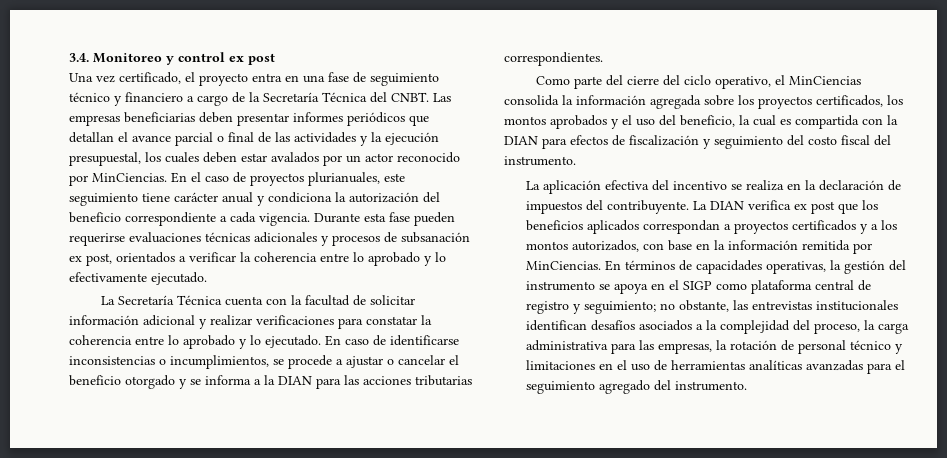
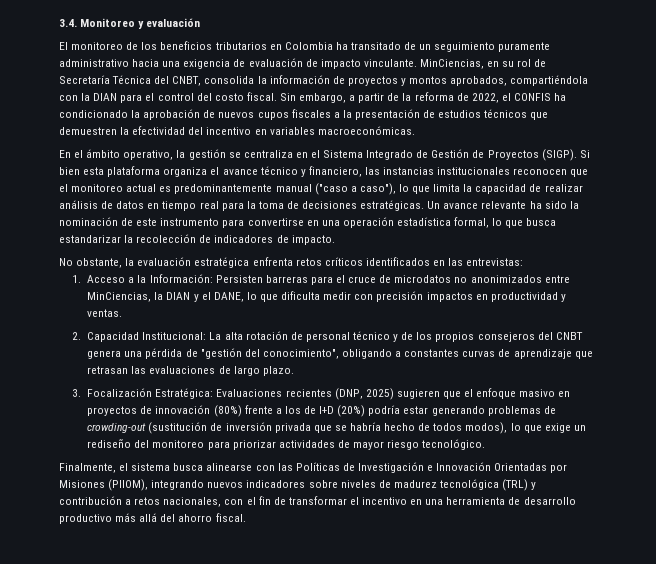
[178,52,275,65] [69,72,439,86] [69,92,451,106] [69,112,429,126] [69,132,439,146] [69,152,460,166] [69,172,405,186] [69,192,440,206] [69,212,455,226] [69,232,470,246] [69,252,446,266] [69,272,207,285] [101,295,416,306] [69,315,432,329] [69,335,459,349] [69,355,459,369] [69,375,472,389] [504,52,603,66] [536,75,862,89] [504,95,903,109] [504,115,898,129] [504,135,891,149] [504,156,576,166] [525,180,901,194] [525,200,878,214] [525,220,897,234] [525,240,872,254] [525,260,906,274] [525,280,871,294] [525,300,898,314] [525,320,909,334] [525,340,727,354] control ex post // Una vez certificado, el proyecto entra en una fase de seguimiento técnico y financiero a cargo de la Secretaría Técnica del CNBT. Las empresas beneficiarias deben presentar informes periódicos que detallan el avance parcial o final de las actividades y la ejecución presupuestal, los cuales deben estar avalados por un actor reconocido por MinCiencias. En el caso de proyectos plurianuales, este seguimiento tiene carácter anual y condiciona la autorización del beneficio correspondiente a cada vigencia. Durante esta fase pueden requerirse evaluaciones técnicas adicionales y procesos de subsanación ex post, orientados a verificar la coherencia entre lo aprobado y lo efectivamente ejecutado. // La Secretaría Técnica cuenta con la facultad de solicitar información adicional y realizar verificaciones para constatar la coherencia entre lo aprobado y lo ejecutado. En caso de identificarse inconsistencias o incumplimientos, se procede a ajustar o cancelar el beneficio otorgado y se informa a la DIAN para las acciones tributarias correspondientes. // Como parte del cierre del ciclo operativo, el MinCiencias consolida la información agregada sobre los proyectos certificados, los montos aprobados y el uso del beneficio, la cual es compartida con la DIAN para efectos de fiscalización y seguimiento del costo fiscal del instrumento. // La aplicación efectiva del incentivo se realiza en la declaración de impuestos del contribuyente. La DIAN verifica ex post que los beneficios aplicados correspondan a proyectos certificados y a los montos autorizados, con base en la información remitida por MinCiencias. En términos de capacidades operativas, la gestión del instrumento se apoya en el SIGP como plataforma central de registro y seguimiento; no obstante, las entrevistas institucionales identifican desafíos asociados a la complejidad del proceso, la carga administrativa para las empresas, la -> [146,18,201,27] [59,41,551,52] [59,58,547,69] [59,75,589,86] [59,92,567,103] [59,109,549,120] [59,126,415,135] [59,149,590,161] [59,166,589,177] [59,183,583,195] [59,200,579,211] [59,217,557,228] [59,234,335,245] [59,257,524,268] [72,274,570,285] [87,291,566,302] [87,309,123,317] [72,332,243,342] evaluación // El monitoreo de los beneficios tributarios en Colombia ha transitado de un seguimiento puramente administrativo hacia una exigencia de evaluación de impacto vinculante. MinCiencias, en su rol de Secretaría Técnica del CNBT, consolida la información de proyectos y montos aprobados, compartiéndola con la DIAN para el control del costo fiscal. Sin embargo, a partir de la reforma de 2022, el CONFIS ha condicionado la aprobación de nuevos cupos fiscales a la presentación de estudios técnicos que demuestren la efectividad del incentivo en variables macroeconómicas. // En el ámbito operativo, la gestión se centraliza en el Sistema Integrado de Gestión de Proyectos (SIGP). Si bien esta plataforma organiza el avance técnico y financiero, las instancias institucionales reconocen que el monitoreo actual es predominantemente manual ("caso a caso"), lo que limita la capacidad de realizar análisis de datos en tiempo real para la toma de decisiones estratégicas. Un avance relevante ha sido la nominación de este instrumento para convertirse en una operación estadística formal, lo que busca estandarizar la recolección de indicadores de impacto. // No obstante, la evaluación estratégica enfrenta retos críticos identificados en las entrevistas: // 1. Acceso a la Información: Persisten barreras para el cruce de microdatos no anonimizados entre MinCiencias, la DIAN y el DANE, lo que dificulta medir con precisión impactos en productividad y ventas. // 2. Capacidad Institucional: La alta
[525,360,905,374] [525,380,747,394] limitaciones en el uso de herramientas analíticas avanzadas para el seguimiento agregado del instrumento. -> [401,332,583,342] [87,348,593,359] [87,366,294,376] [72,388,571,400] [87,405,556,417] [87,422,586,434] [87,439,486,450] [59,462,568,473] [59,479,537,491] [59,496,576,507] [59,513,246,524] de los propios consejeros del CNBT genera una pérdida de "gestión del conocimiento", obligando a constantes curvas de aprendizaje que retrasan las evaluaciones de largo plazo. // 3. Focalización Estratégica: Evaluaciones recientes (DNP, 2025) sugieren que el enfoque masivo en proyectos de innovación (80%) frente a los de I+D (20%) podría estar generando problemas de crowding-out (sustitución de inversión privada que se habría hecho de todos modos), lo que exige un rediseño del monitoreo para priorizar actividades de mayor riesgo tecnológico. // Finalmente, el sistema busca alinearse con las Políticas de Investigación e Innovación Orientadas por Misiones (PIIOM), integrando nuevos indicadores sobre niveles de madurez tecnológica (TRL) y contribución a retos nacionales, con el fin de transformar el incentivo en una herramienta de desarrollo productivo más allá del ahorro fiscal.

